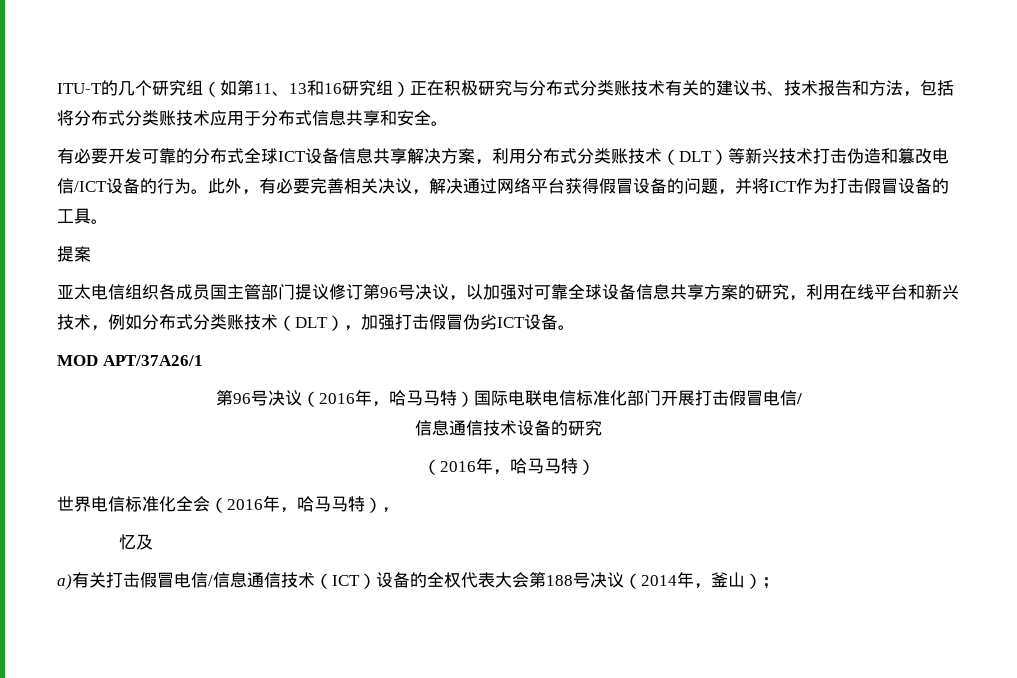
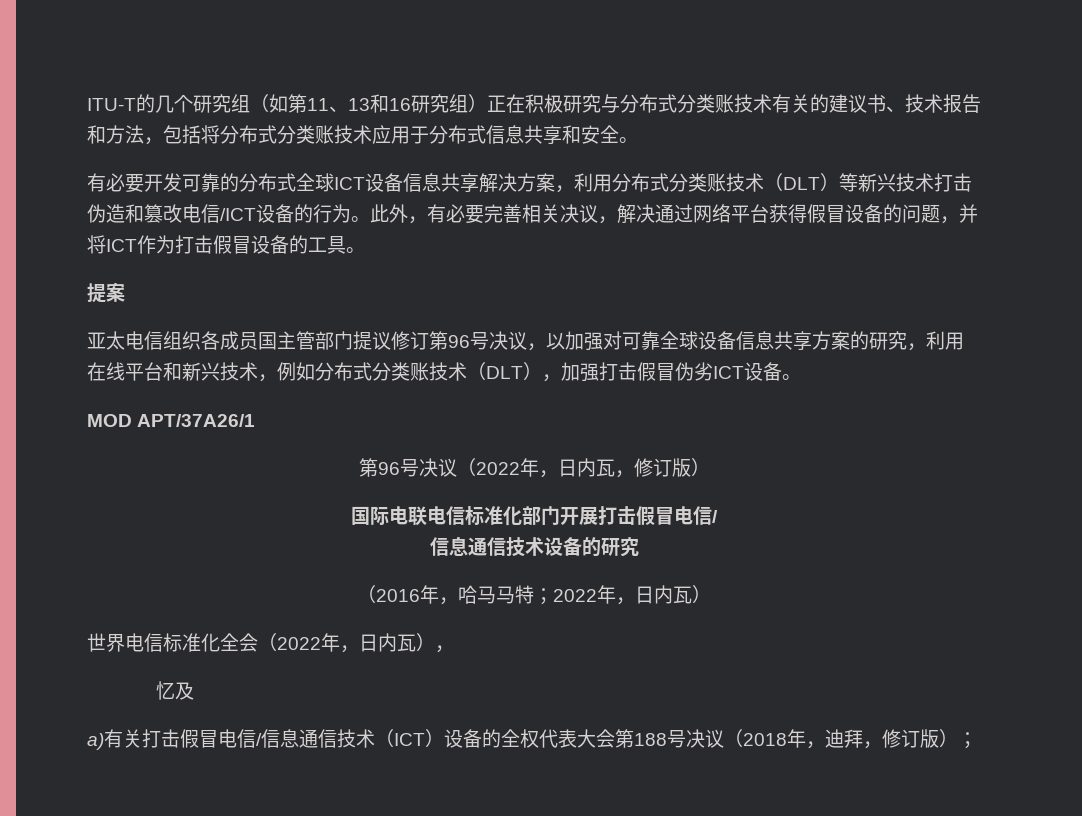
[318,389,474,407] 2016年，哈马马特） -> [475,458,710,478] 2022年，日内瓦，修订版） //
(578, 466) none -> [534,585,692,605] ；2022年，日内瓦
[227,495,365,513] 2016年，哈马马特 -> [277,633,416,653] 2022年，日内瓦
[641,571,745,589] 2014年，釜山 -> [743,729,939,749] 2018年，迪拜，修订版

